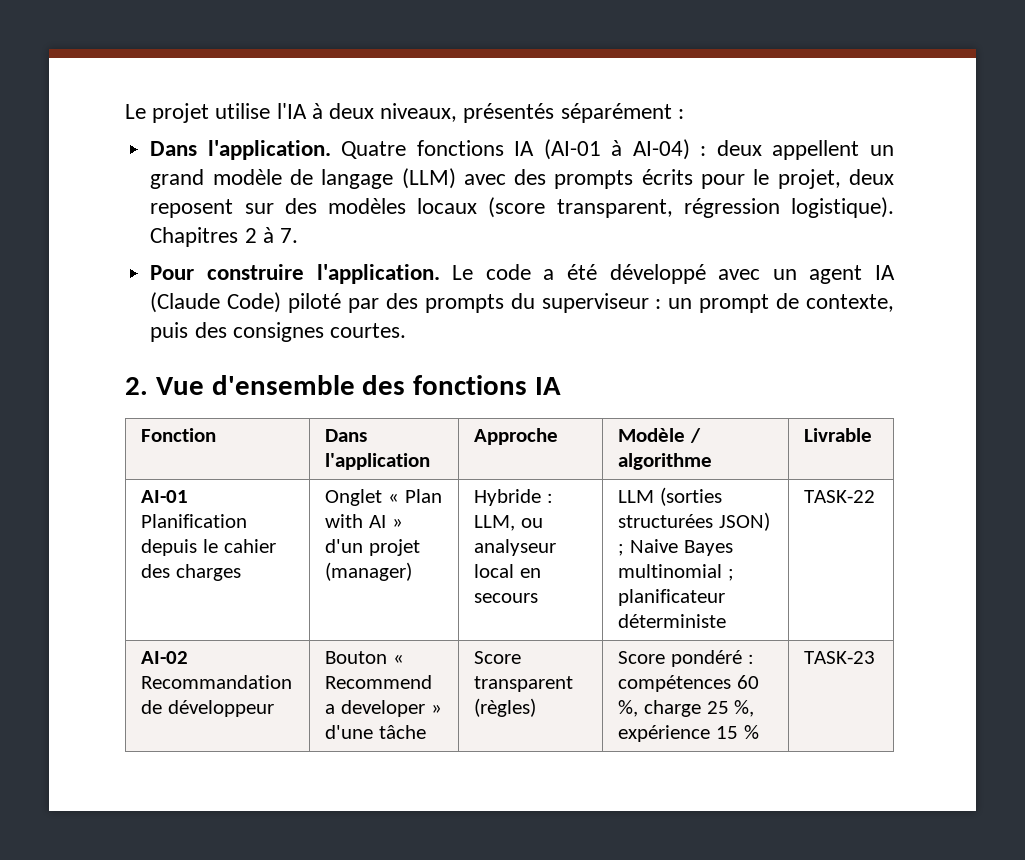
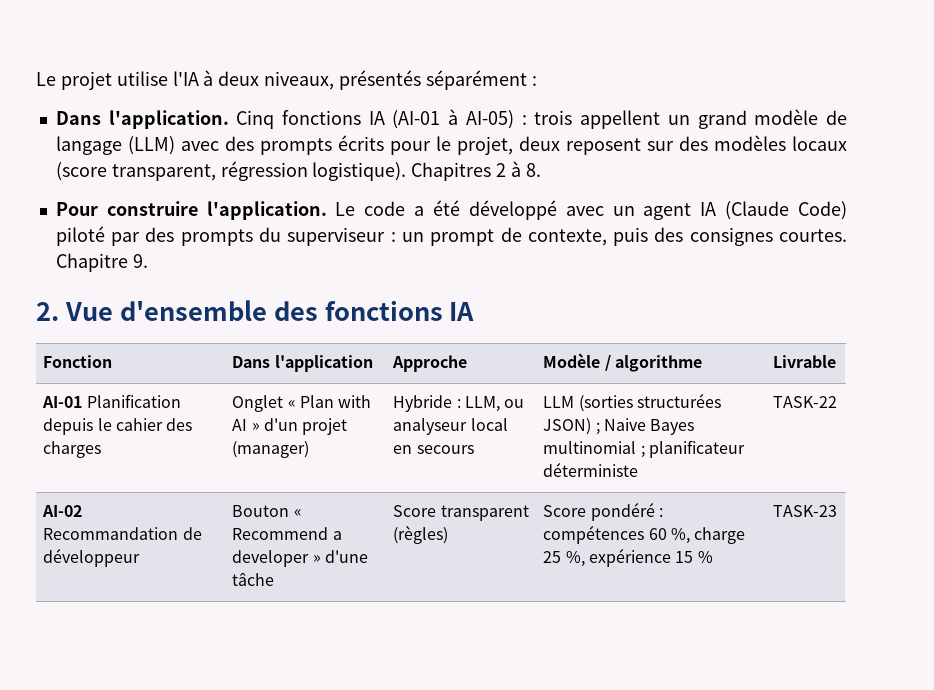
[341,141,407,159] Quatre -> [236,110,275,129] Cinq
[632,139,762,160] AI-04) : deux -> [465,110,573,129] AI-05) : trois
[279,228,298,243] 7. -> [525,163,541,177] 8.
(406, 330) none -> [55,253,148,272] Chapitre 9.

